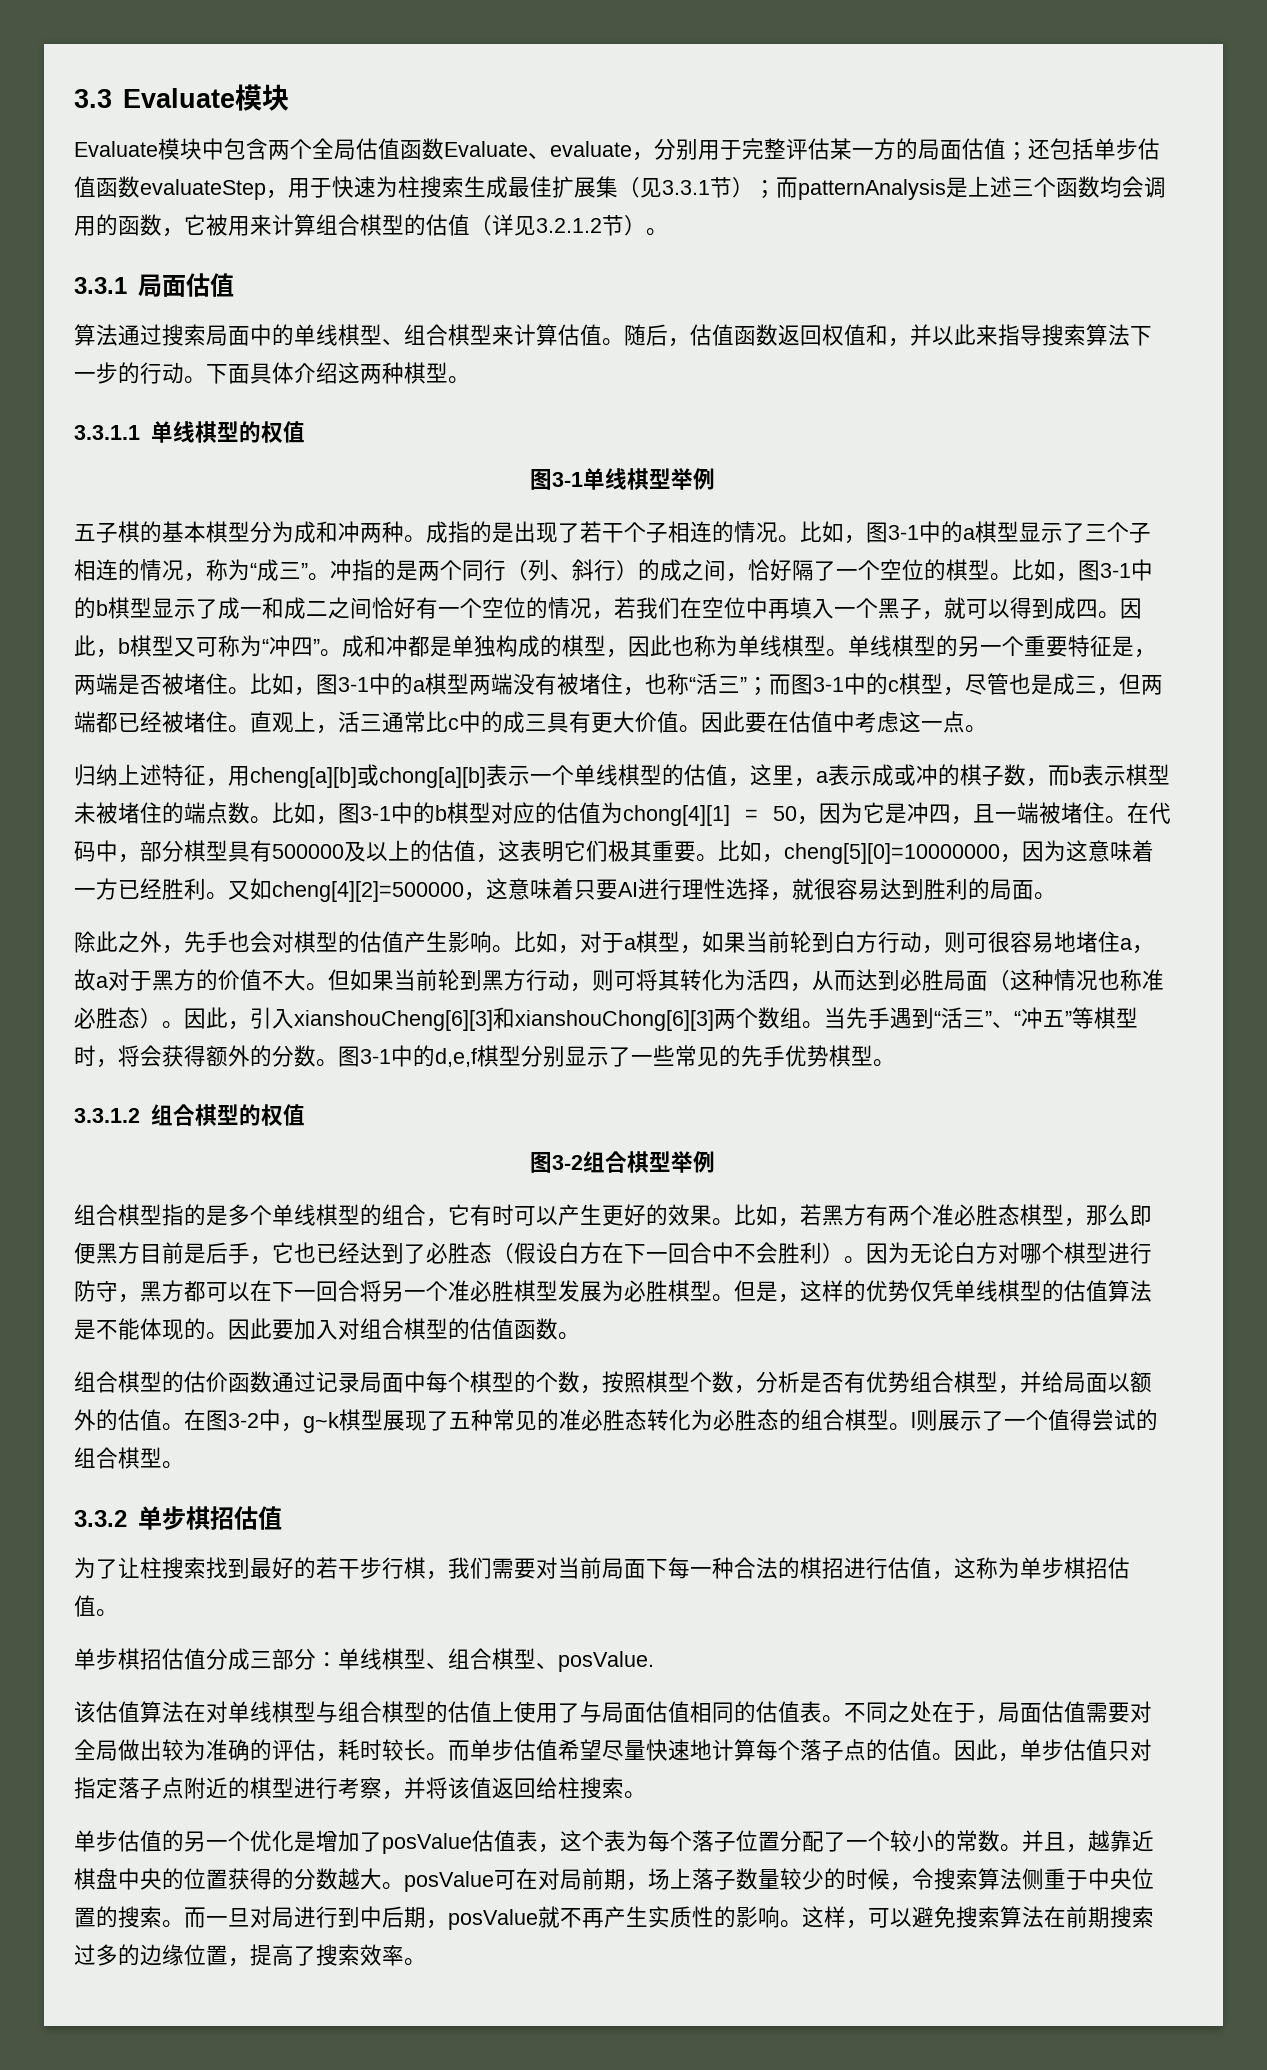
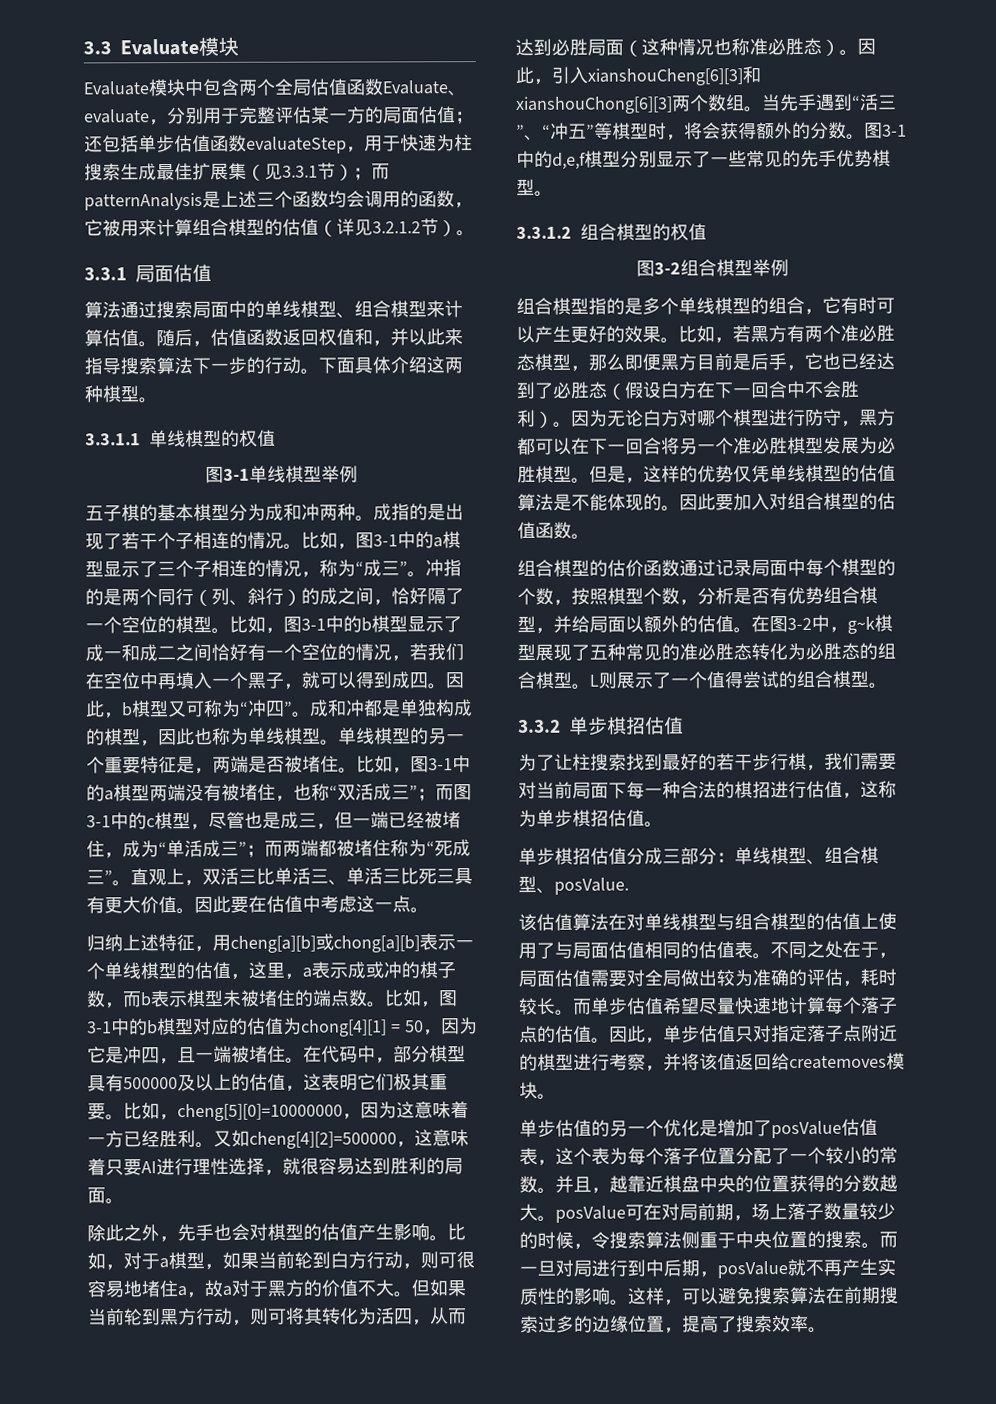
[696,673,718,695] 活 -> [337,783,392,801] 双活成
[1141,675,1163,695] [74,711,118,733] 两端都 -> [352,811,389,829] 一端
[228,711,525,734] 。直观上，活三通常比c中的成 -> [104,839,471,859] [86,867,437,887] ，成为“单活成三”；而两端都被堵住称为“死成三”。直观上，双活三比单活三、单活三比死
[911,1412,916,1428] l -> [589,674,599,687] L
[558,1777,624,1799] 柱搜索 -> [789,1052,905,1070] [519,1081,538,1099] createmoves模块

